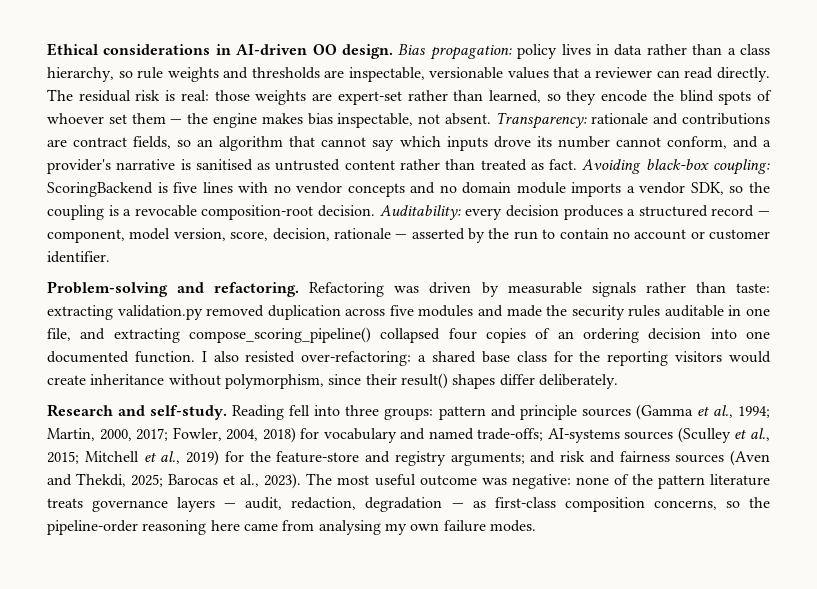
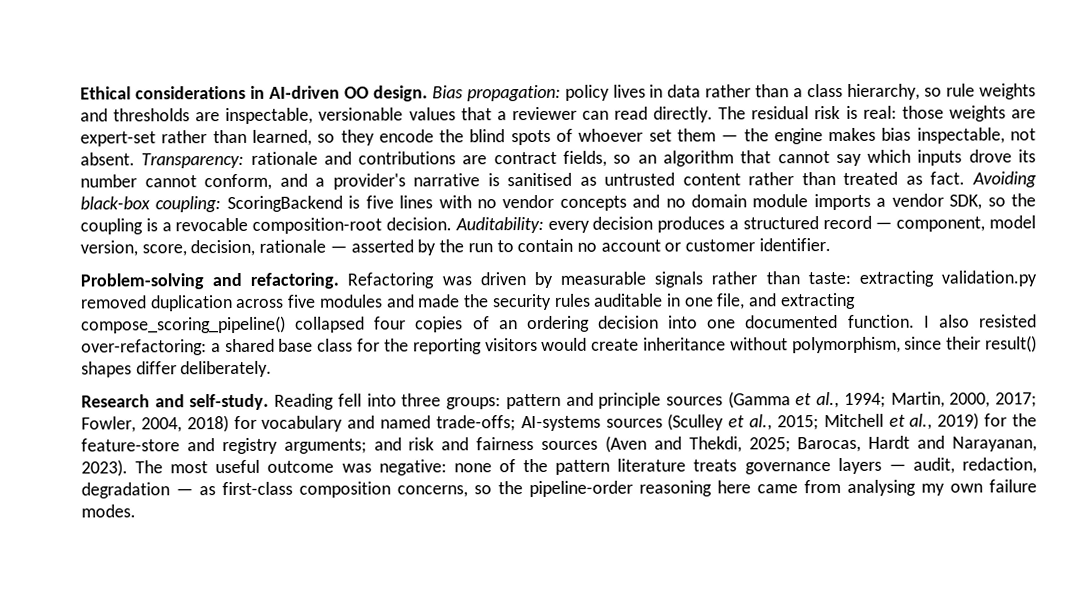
[168,474,260,487] Barocas et al., -> [797,435,1037,453] Barocas, Hardt and Narayanan,

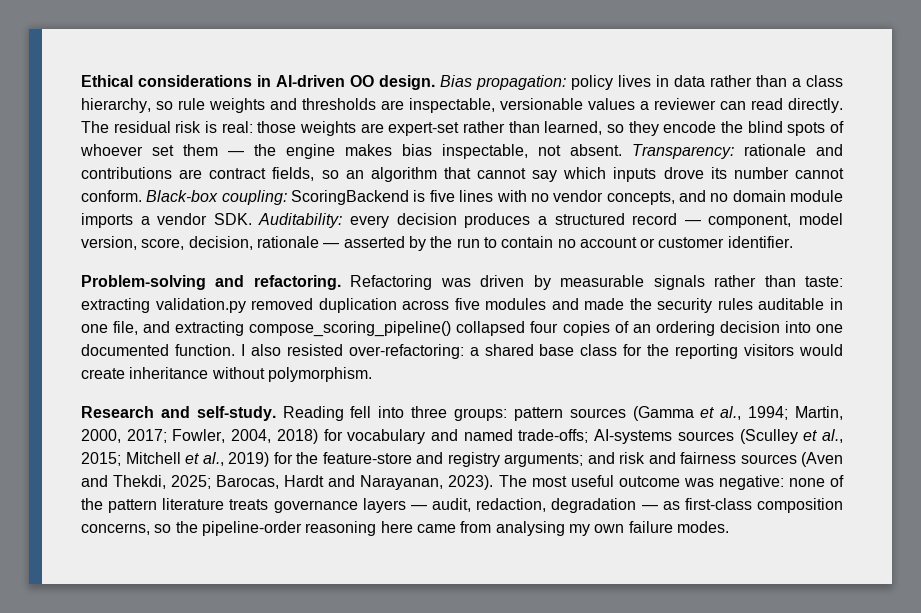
[460,107,492,121] that -> (635, 104) none
[204,171,1037,191] [80,196,150,210] conform, and a provider's narrative is sanitised as untrusted content rather than treated as fact. Avoiding black-box -> [81,190,219,202] conform. Black-box
[559,195,627,211] concepts -> [606,191,675,205] concepts,
[949,193,1037,210] [80,217,452,235] SDK, so the coupling is a revocable composition-root decision. -> [213,213,252,225] SDK.
[791,335,1037,354] [81,360,273,378] polymorphism, since their result() shapes differ deliberately. -> [267,367,372,382] polymorphism.
[565,392,662,409] and principle -> (563, 414) none

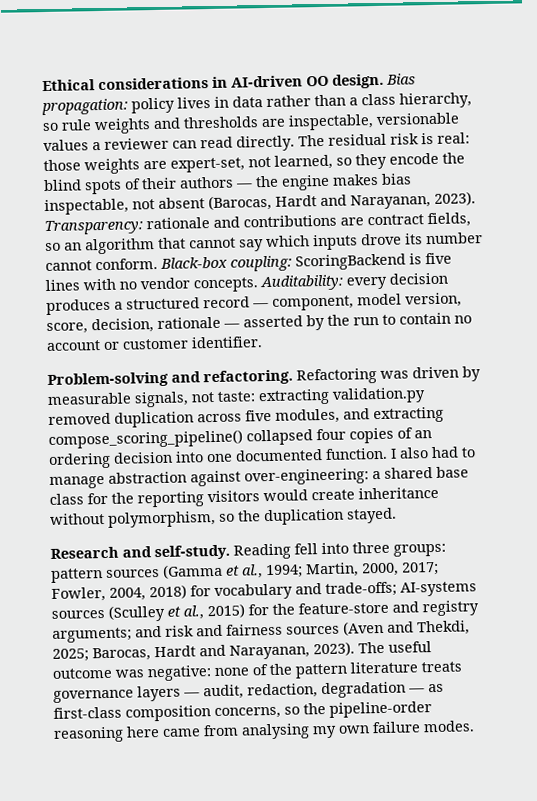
[388,121,540,136] expert-set rather than -> [170,156,271,173] expert-set, not
[80,144,218,156] whoever set them -> [141,176,234,190] their authors
[570,144,622,156] absent. -> [158,191,476,212] absent (Barocas, Hardt and Narayanan, 2023).
[606,190,843,205] [81,213,252,228] concepts, and no domain module imports a vendor SDK. -> [193,277,259,293] concepts.
[653,275,796,290] signals rather than -> [134,391,215,408] signals, not
[485,298,844,313] [81,321,139,335] modules and made the security rules auditable in one file, -> [275,408,340,424] modules,
[286,344,464,359] resisted over-refactoring: -> [431,446,476,459] [49,468,369,489] had to manage abstraction against over-engineering:
[267,367,372,382] polymorphism. -> [108,507,397,528] polymorphism, so the duplication stayed.
[463,429,513,441] named -> (322, 589) none
[81,452,269,467] 2015; Mitchell et al., 2019) -> [207,603,245,619] 2015)
[531,476,567,487] most -> (385, 647) none

